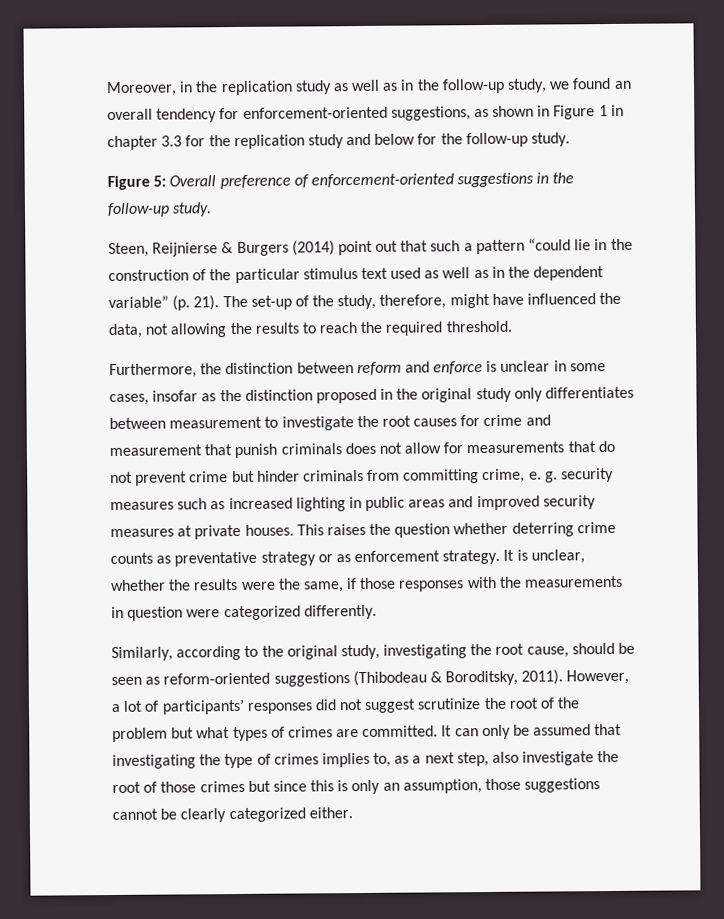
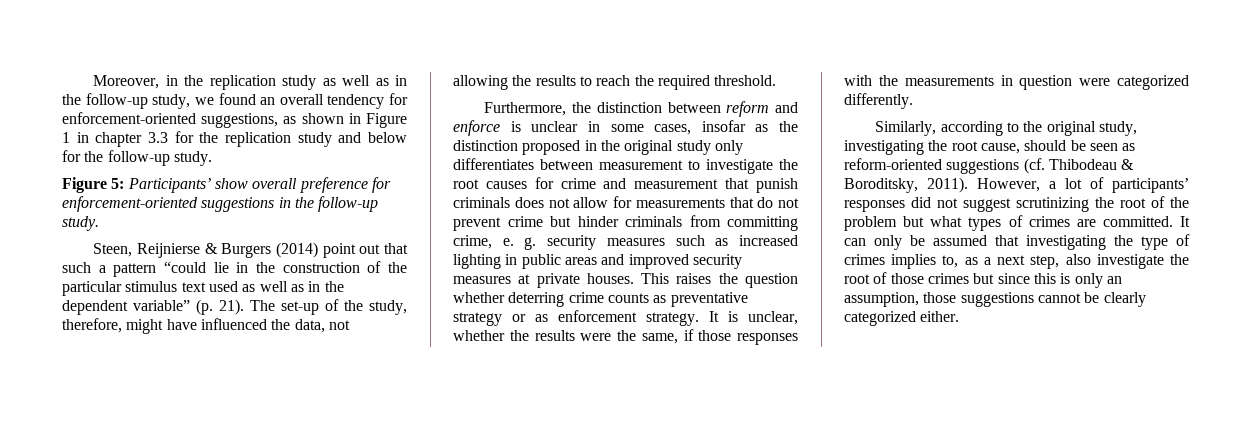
[169,174,309,190] Overall preference of -> [127,177,391,193] Participants’ show overall preference for
[352,670,427,687] (Thibodeau -> [1023,158,1117,174] (cf. Thibodeau
[417,698,482,710] scrutinize -> [1016,197,1089,212] scrutinizing

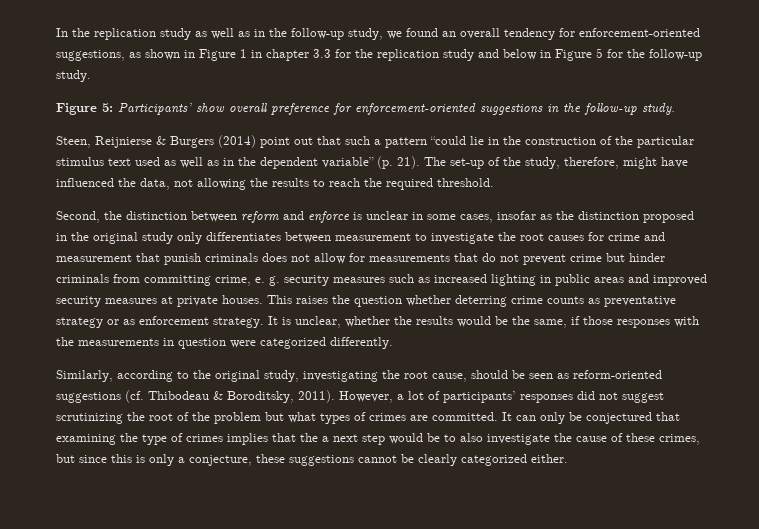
[93,75,178,89] Moreover, in -> [56,28,68,37] In
(407, 137) none -> [540,48,603,61] in Figure 5
[484,102,567,116] Furthermore, -> [56,211,100,223] Second,
[580,333,612,341] were -> [457,316,508,327] would be
[933,235,1106,250] assumed that investigating -> [586,412,680,424] [56,434,116,445] conjectured that examining
[942,254,1189,269] [844,272,969,284] to, as a next step, also investigate the root of those crimes -> [272,433,700,445] that the a next step would be to also investigate the cause of these crimes,
[1106,276,1122,284] [844,292,957,307] an assumption, those -> [178,454,285,466] a conjecture, these

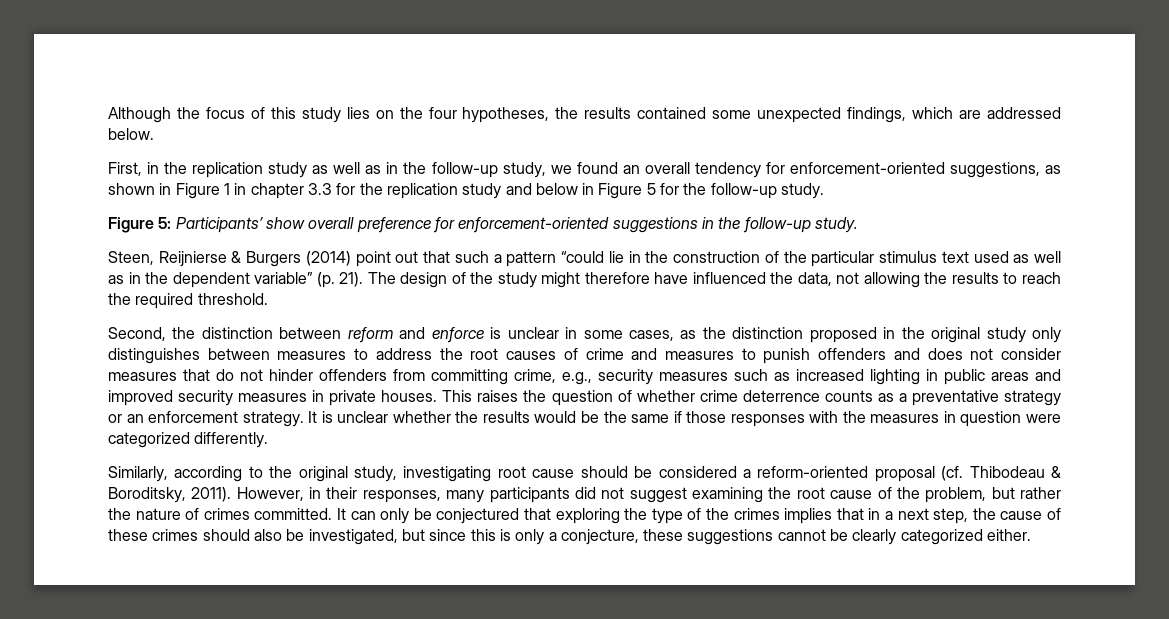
[56,28,68,37] In -> [108,107,1061,123] [108,128,154,140] [108,162,160,176] Although the focus of this study lies on the four hypotheses, the results contained some unexpected findings, which are addressed below. // First, in
[450,157,657,169] set-up of the study, therefore, might -> [400,272,650,288] design of the study might therefore
[497,211,536,220] insofar -> (674, 335) none
[206,232,494,244] differentiates between measurement to investigate -> [108,348,432,364] distinguishes between measures to address
[588,232,604,241] for -> [563,348,578,360] of
[56,253,665,265] [56,274,109,283] measurement that punish criminals does not allow for measurements that do not prevent crime but hinder criminals -> [664,348,1061,364] [108,369,387,381] measures to punish offenders and does not consider measures that do not hinder offenders
[255,276,280,286] e. g. -> [562,372,592,385] e.g.,
[161,296,173,304] at -> [312,390,325,402] in
[406,295,543,307] whether deterring crime -> [617,390,820,402] of whether crime deterrence
(600, 301) none -> [898,393,907,402] a
[123,319,135,325] as -> [126,414,144,423] an
[295,316,341,328] unclear, -> [337,411,389,423] unclear
[534,319,567,328] same, -> [631,414,670,423] same
[78,338,159,346] measurements -> [870,414,940,423] measures
[382,370,662,382] [56,392,121,403] the root cause, should be seen as reform-oriented suggestions -> [497,466,935,482] root cause should be considered a reform-oriented proposal
[397,391,573,403] a lot of participants’ responses -> [309,487,570,503] in their responses, many participants
[56,412,428,424] scrutinizing the root of the problem but what types of crimes are -> [692,487,1061,503] [108,508,250,520] examining the root cause of the problem, but rather the nature of crimes
[56,434,116,445] examining -> [555,508,620,524] exploring
(183, 437) none -> [706,508,730,520] the
[300,433,318,442] the -> [868,508,881,520] in
[362,433,700,445] step would be to also investigate the cause of these crimes, -> [933,508,1062,524] [108,529,398,545] step, the cause of these crimes should also be investigated,

